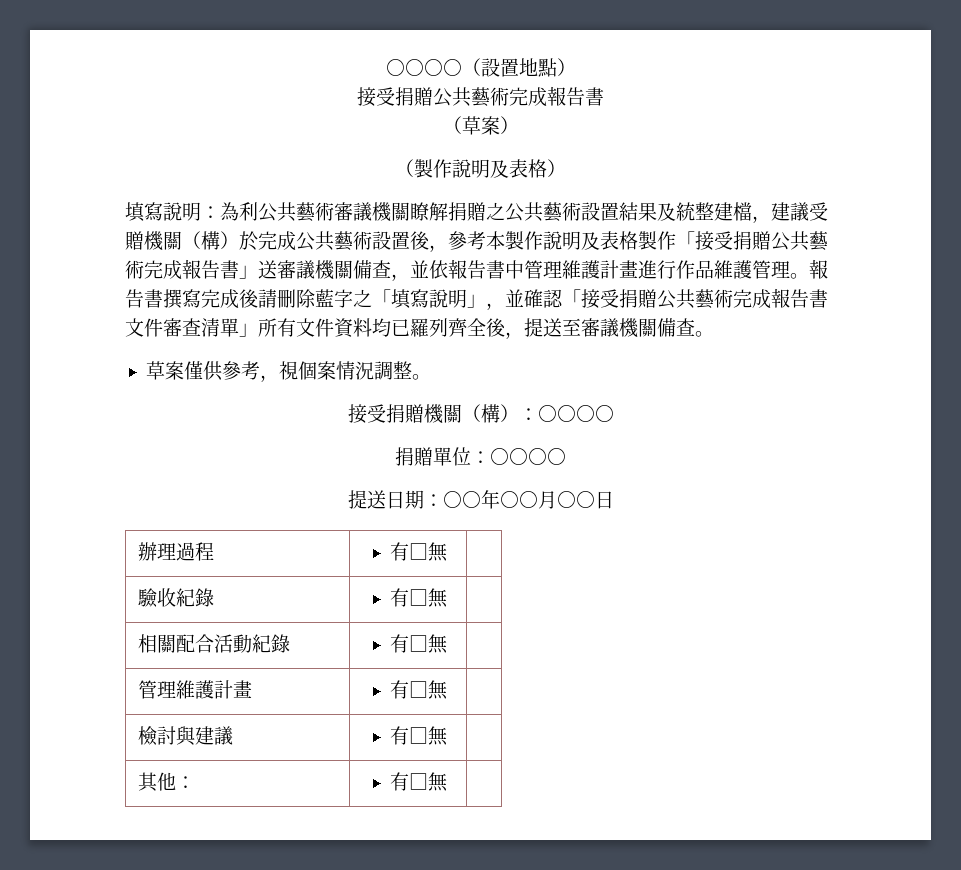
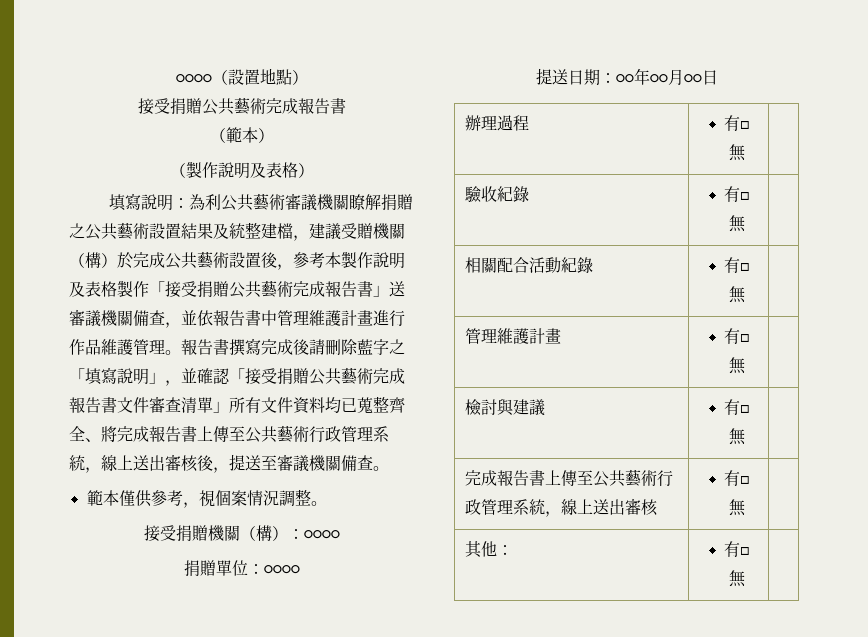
[461,116,500,135] 草案 -> [225,127,258,143] 範本
[410,318,486,337] 羅列齊全 -> [357,396,405,413] [69,425,389,443] [69,454,198,473] 蒐整齊全、將完成報告書上傳至公共藝術行政管理系統，線上送出審核
[145,361,184,380] 草案 -> [86,490,119,506] 範本
(448, 736) none -> [464,469,673,487] [464,498,658,517] [724,470,751,486] [729,499,747,516] // 完成報告書上傳至公共藝術行政管理系統，線上送出審核 | 有□無 |

